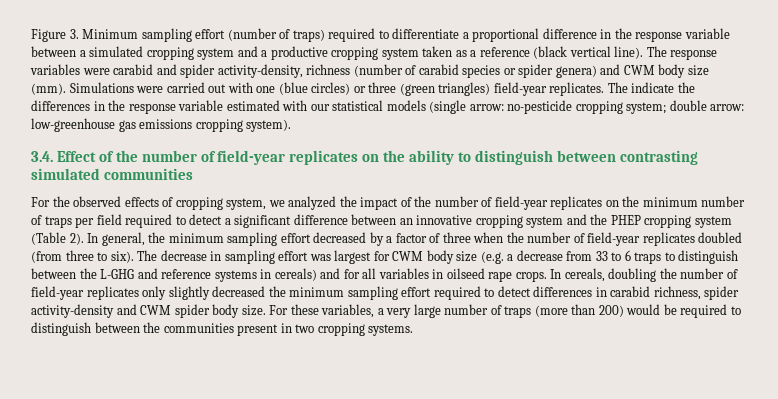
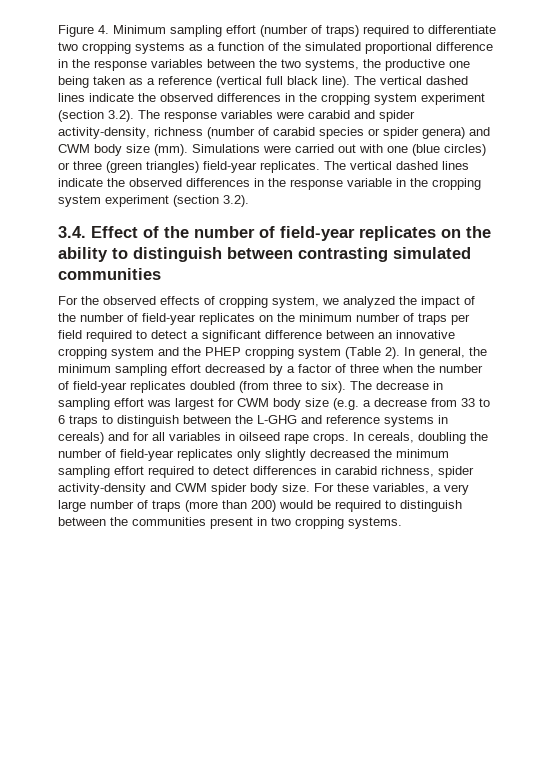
[69,29,79,39] 3. -> [98,25,109,34] 4.
[462,32,469,39] a -> [58,42,361,54] two cropping systems as a function of the simulated
[684,28,730,39] [31,46,644,60] variable between a simulated cropping system and a productive cropping system taken as a reference (black vertical line). -> [151,59,470,71] [58,76,468,88] [58,93,485,105] [58,110,134,122] variables between the two systems, the productive one being taken as a reference (vertical full black line). The vertical dashed lines indicate the observed differences in the cropping system experiment (section 3.2).
[631,82,695,93] indicate the -> [350,161,469,170] [58,178,182,187] vertical dashed lines indicate the observed
[226,100,745,114] [31,118,292,132] estimated with our statistical models (single arrow: no-pesticide cropping system; double arrow: low-greenhouse gas emissions cropping system). -> [396,178,481,190] [58,195,249,207] in the cropping system experiment (section 3.2).

